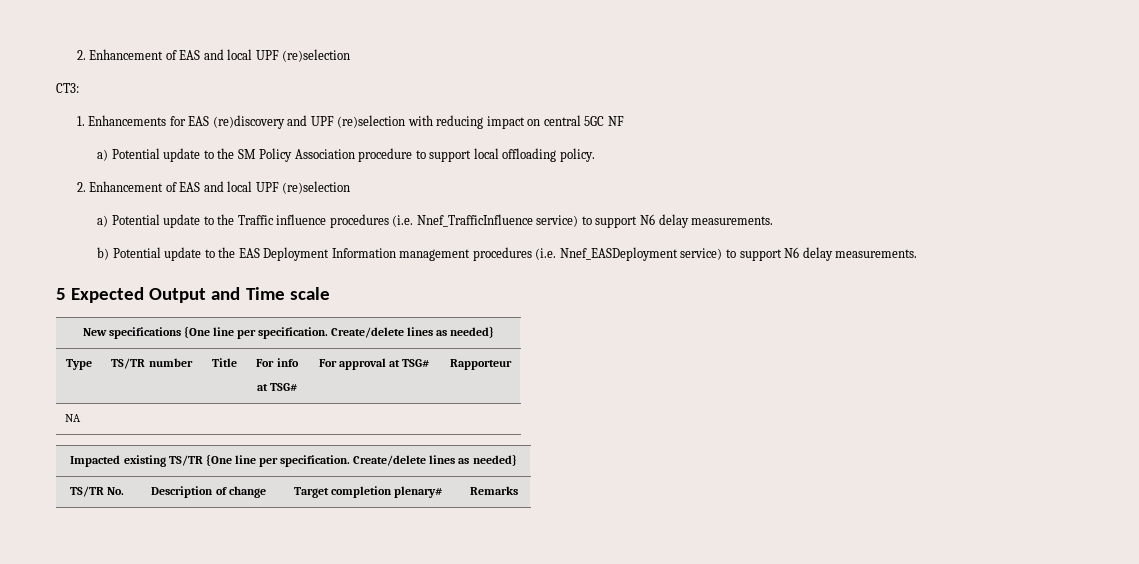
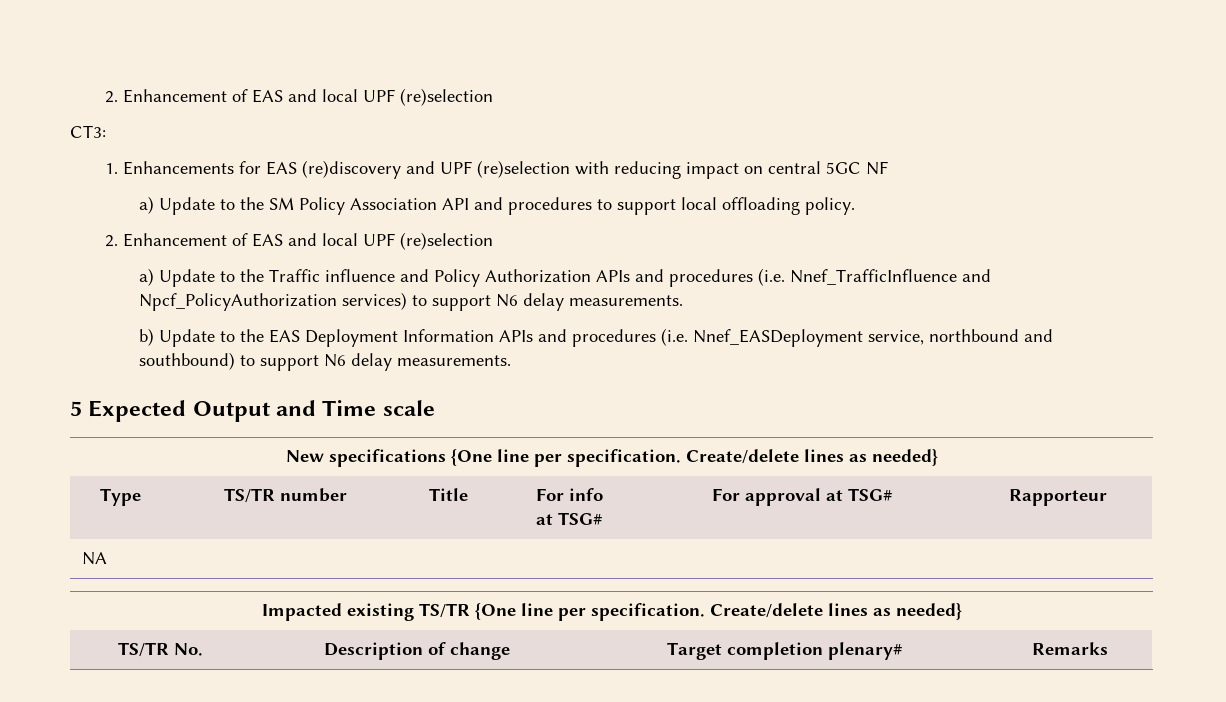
[111,148,201,162] Potential update -> [159,197,216,215] Update
[358,148,413,162] procedure -> [442,197,593,215] API and procedures
[111,214,201,228] Potential update -> [159,269,216,287] Update
[329,214,579,228] procedures (i.e. Nnef_TrafficInfluence service) -> [400,268,992,287] [139,292,408,311] and Policy Authorization APIs and procedures (i.e. Nnef_TrafficInfluence and Npcf_PolicyAuthorization services)
[112,247,202,261] Potential update -> [159,329,216,347] Update
[399,249,471,261] management -> [499,329,568,342] APIs and
[680,248,723,260] service) -> [868,329,1054,345] [139,352,236,370] service, northbound and southbound)

